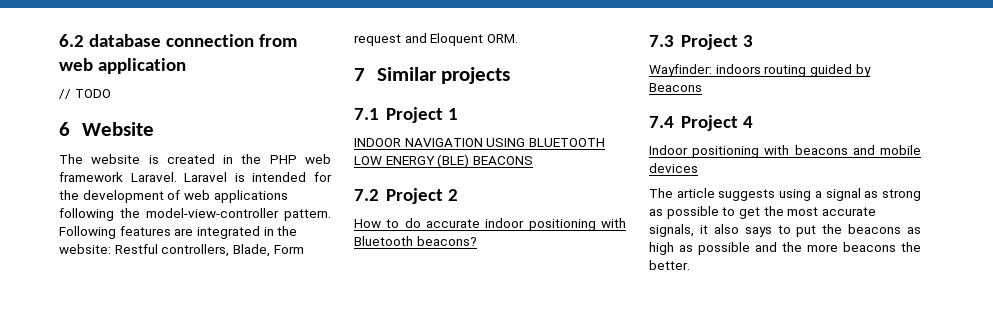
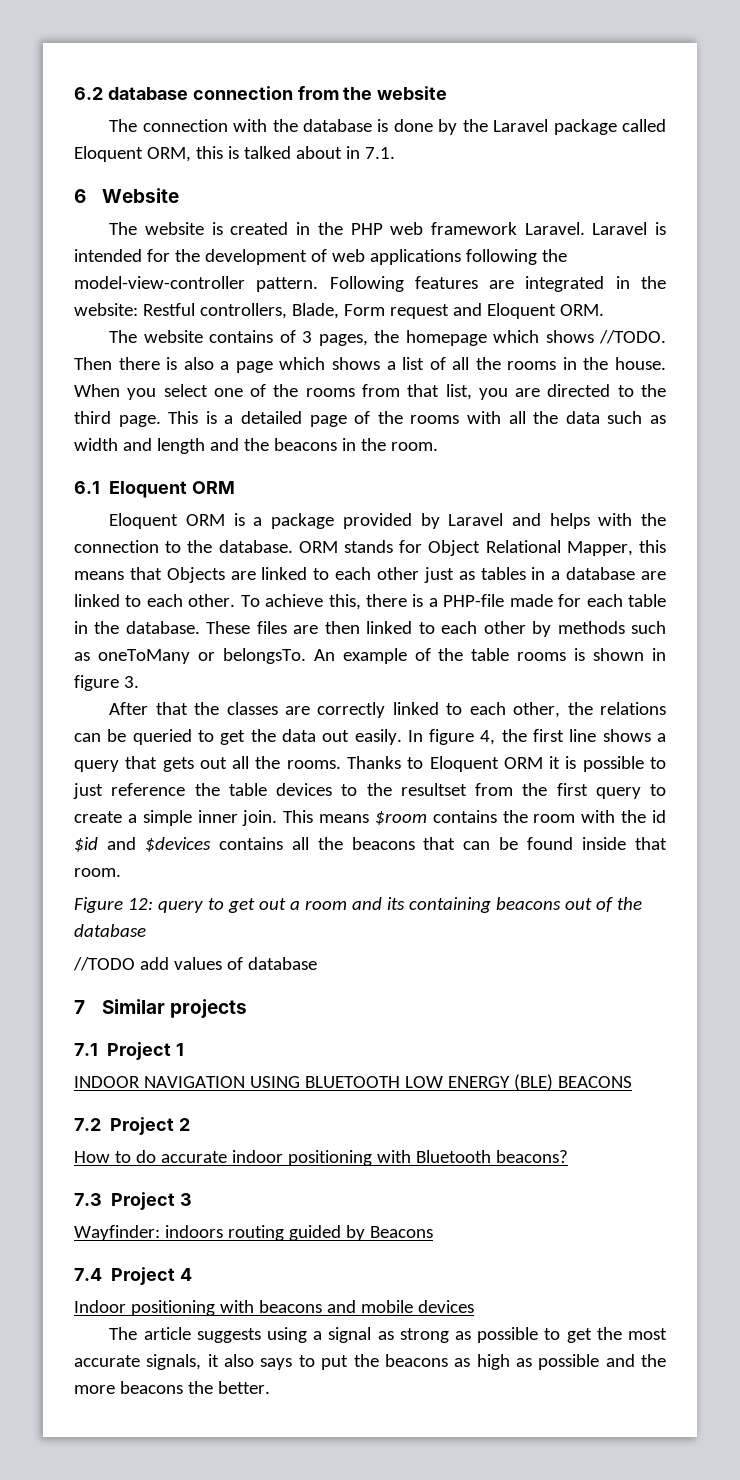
[59,58,186,74] [59,89,111,99] web application // // TODO -> [343,86,448,100] [109,119,667,135] [74,146,395,162] the website // The connection with the database is done by the Laravel package called Eloquent ORM, this is talked about in 7.1.
(518, 38) none -> [109,330,666,346] [74,357,666,373] [74,384,666,400] [74,411,667,427] [74,438,438,454] [74,481,236,498] [109,513,666,529] [74,540,666,556] [74,567,667,583] [74,594,667,610] [74,621,666,637] [74,648,666,664] [74,675,139,691] [109,702,667,718] [74,729,666,745] [74,756,666,772] [73,783,666,799] [74,810,666,826] [74,837,667,852] [74,868,121,877] [74,897,642,913] [74,924,146,937] [73,957,317,971] // The website contains of 3 pages, the homepage which shows //TODO. Then there is also a page which shows a list of all the rooms in the house. When you select one of the rooms from that list, you are directed to the third page. This is a detailed page of the rooms with all the data such as width and length and the beacons in the room. // 6.1 Eloquent ORM // Eloquent ORM is a package provided by Laravel and helps with the connection to the database. ORM stands for Object Relational Mapper, this means that Objects are linked to each other just as tables in a database are linked to each other. To achieve this, there is a PHP-file made for each table in the database. These files are then linked to each other by methods such as oneToMany or belongsTo. An example of the table rooms is shown in figure 3. // After that the classes are correctly linked to each other, the relations can be queried to get the data out easily. In figure 4, the first line shows a query that gets out all the rooms. Thanks to Eloquent ORM it is possible to just reference the table devices to the resultset from the first query to create a simple inner join. This means $room contains the room with the id $id and $devices contains all the beacons that can be found inside that room. // Figure 12: query to get out a room and its containing beacons out of the database // //TODO add values of database

